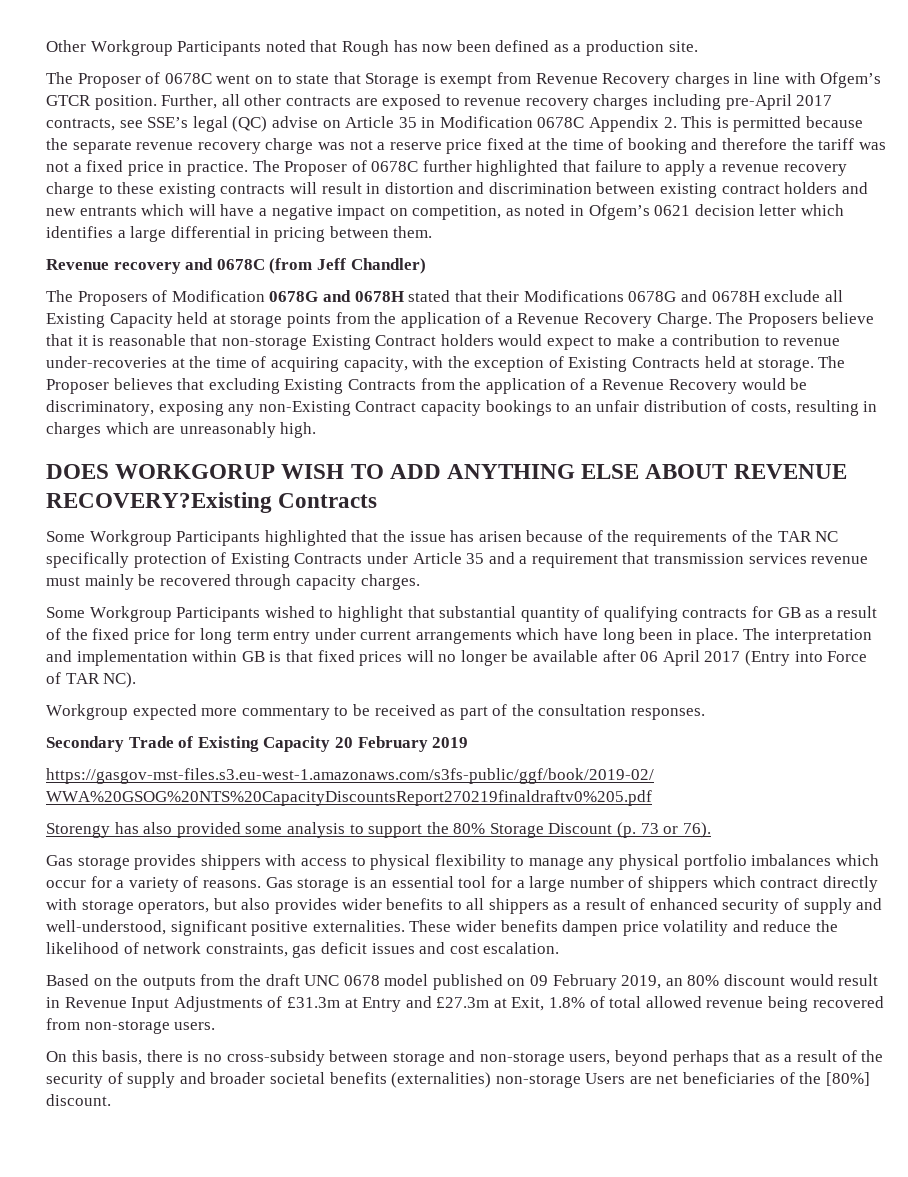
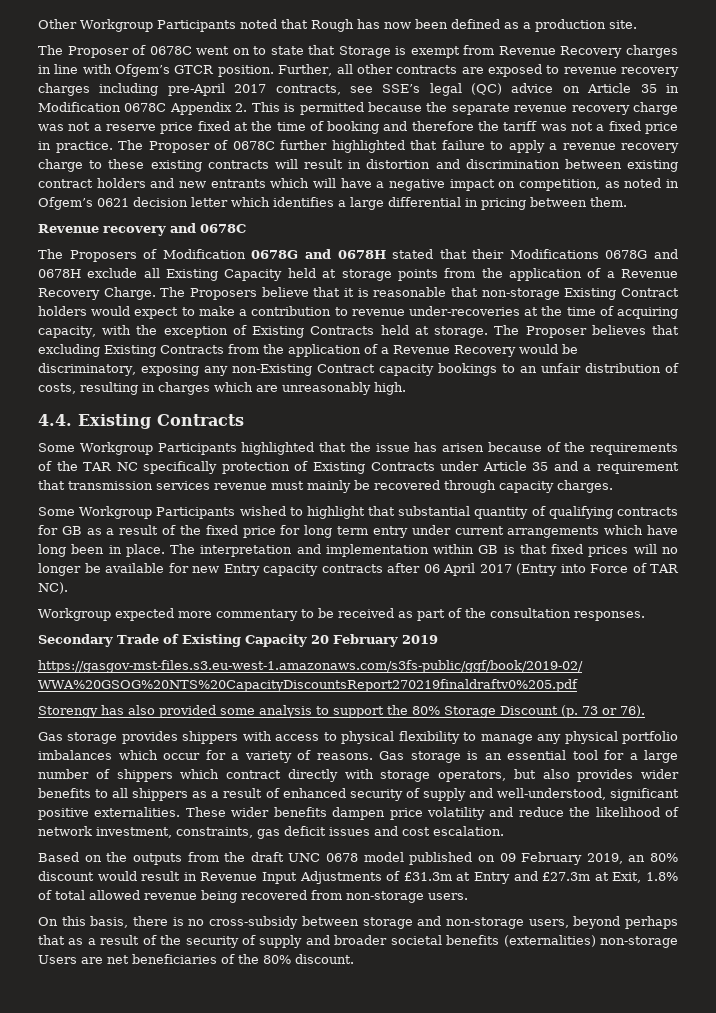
[271,116,318,128] advise -> [511,83,554,93] advice
[269,258,426,274] (from Jeff Chandler) -> (246, 228) none
[46,464,847,479] [46,492,272,513] DOES WORKGORUP WISH TO ADD ANYTHING ELSE ABOUT REVENUE RECOVERY?Existing -> [38,414,152,429] 4.4. Existing
(599, 656) none -> [168,563,383,576] for new Entry capacity contracts
(202, 948) none -> [96,827,172,838] investment,
[825,1072,870,1086] [80%] -> [263,955,291,964] 80%

